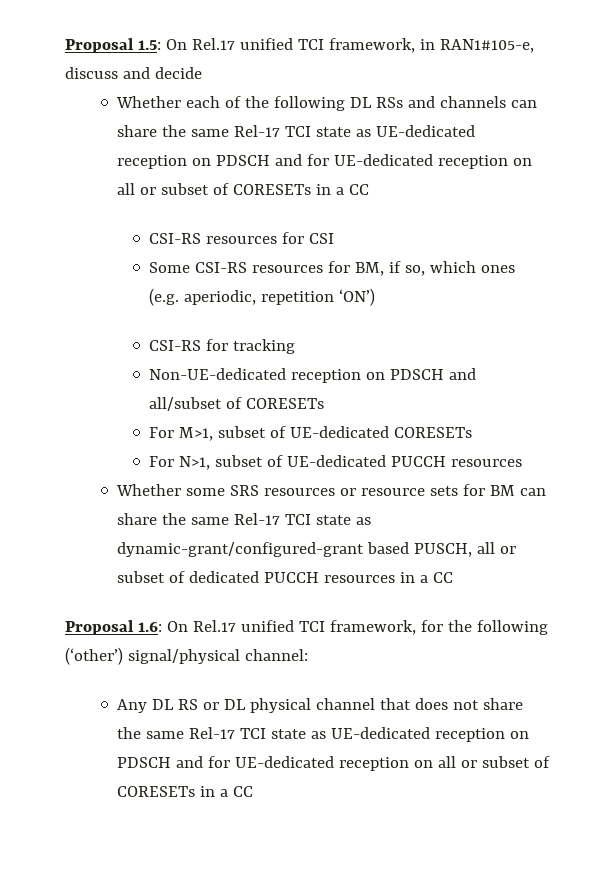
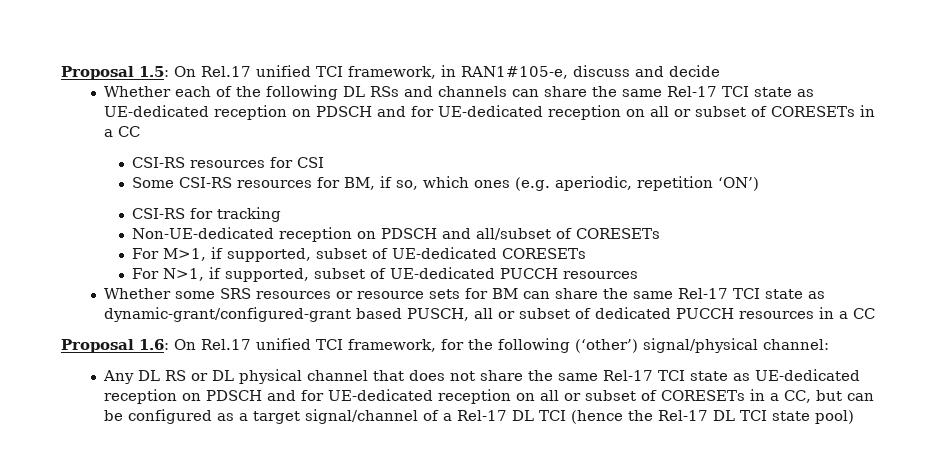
(214, 434) none -> [211,247,312,262] if supported,
(211, 463) none -> [209,267,310,282] if supported,
[233,786,254,797] CC -> [784,390,875,403] [104,409,855,424] CC, but can be configured as a target signal/channel of a Rel-17 DL TCI (hence the Rel-17 DL TCI state pool)

